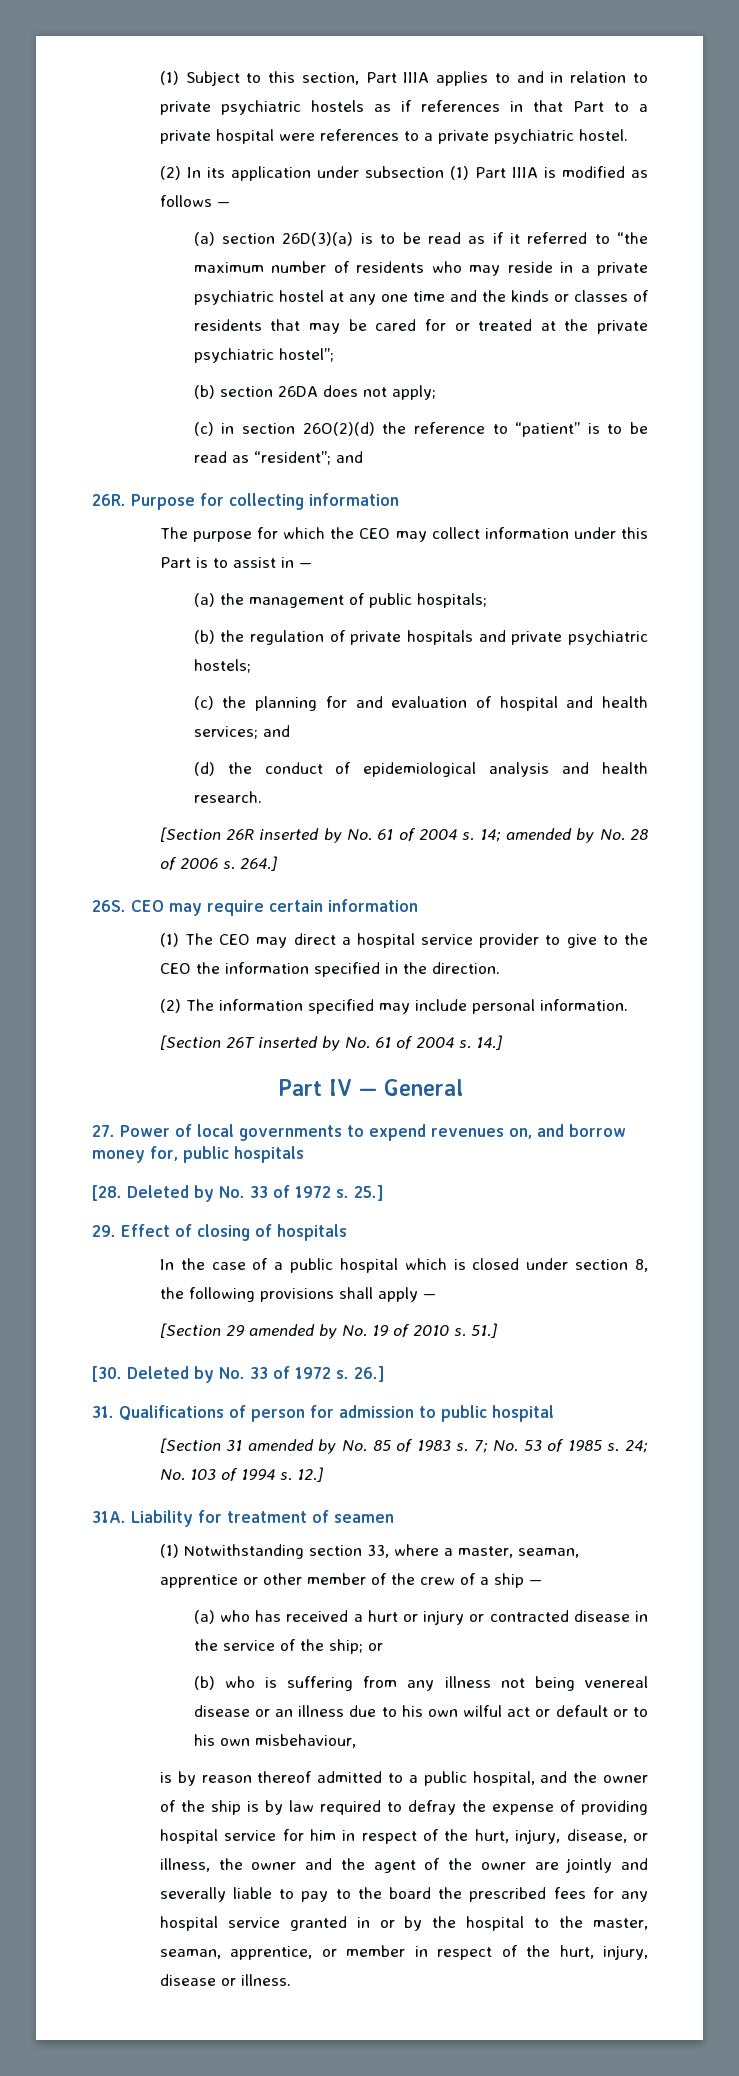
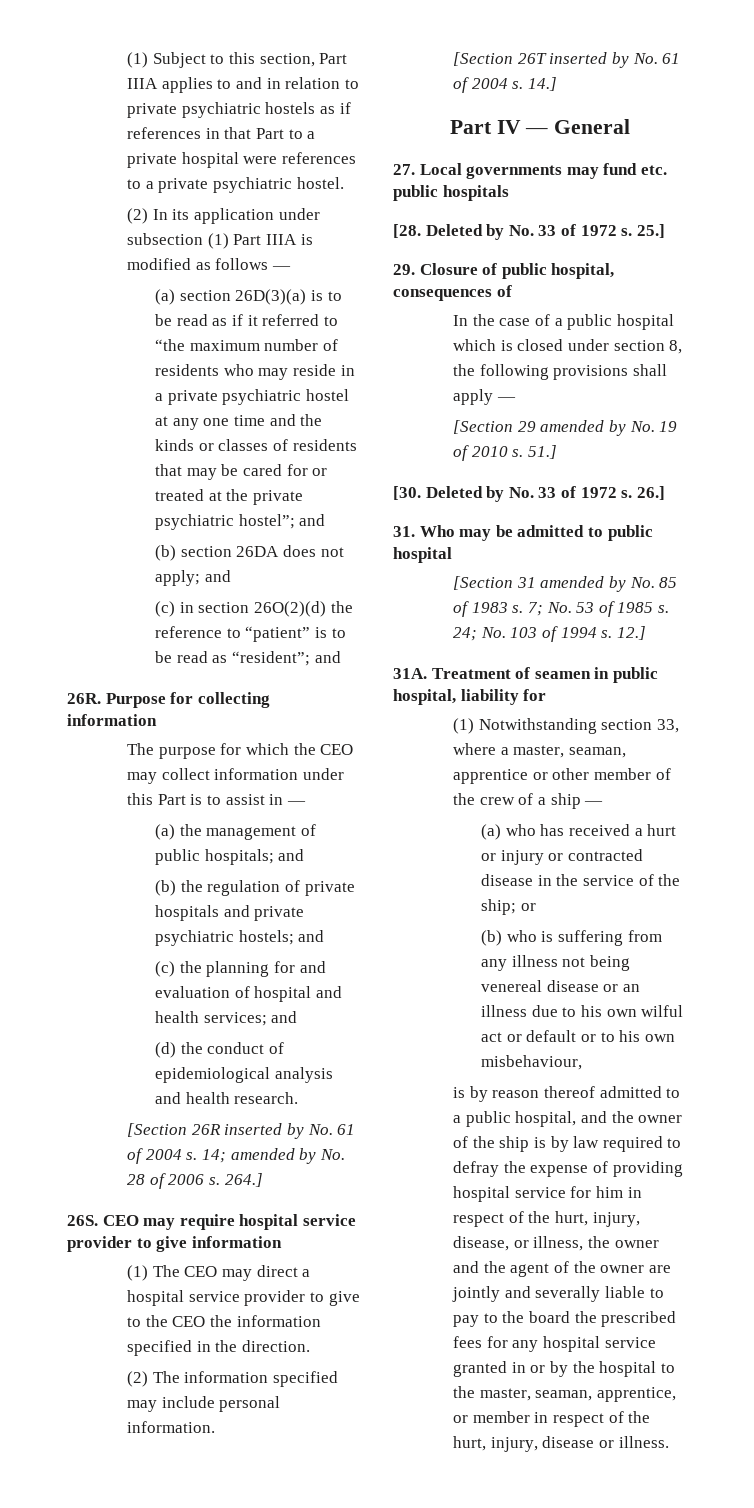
(334, 355) none -> [299,514,326,526] and
(436, 392) none -> [204,570,231,582] and
(487, 600) none -> [278,849,305,861] and
(251, 666) none -> [298,930,325,942] and
[269,900,323,912] certain -> [239,1214,356,1230] [67,1236,188,1252] hospital service provider to give
[120,1124,626,1141] [92,1146,178,1163] Power of local governments to expend revenues on, and borrow money for, -> [419,163,667,179] Local governments may fund etc.
[121,1224,347,1241] Effect of closing of hospitals -> [419,263,615,279] [393,285,512,301] Closure of public hospital, consequences of
[119,1405,414,1422] Qualifications of person for admission -> [419,525,585,541] Who may be admitted
[131,1510,307,1527] Liability for treatment -> [431,668,511,679] Treatment
(394, 1518) none -> [594,667,658,683] [393,689,547,705] in public hospital, liability for

